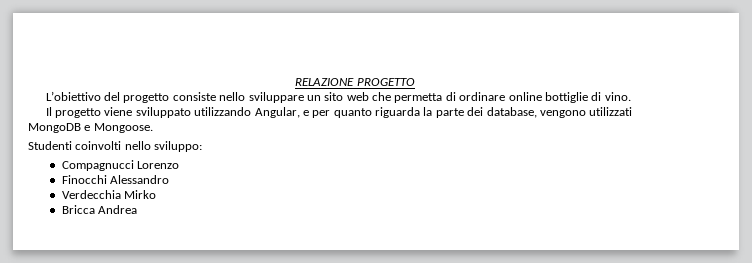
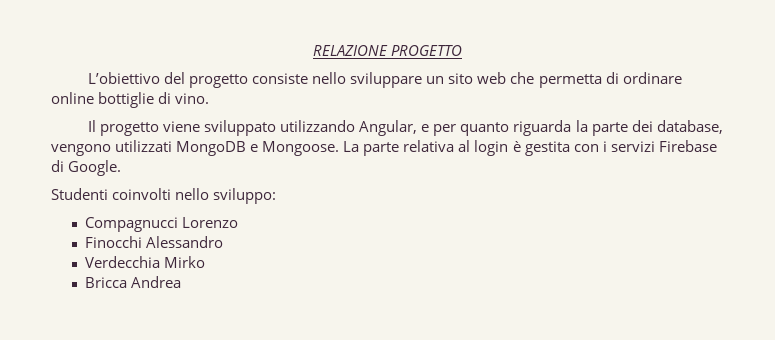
(153, 128) none -> [343,140,717,156] [51,160,122,176] La parte relativa al login è gestita con i servizi Firebase di Google.

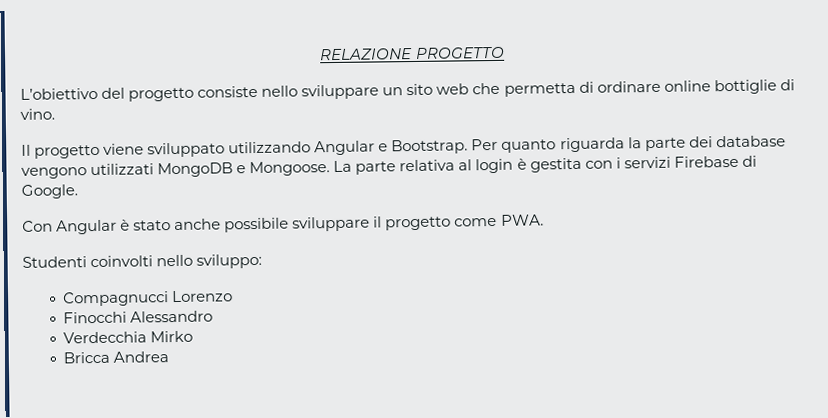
[359,120,457,136] Angular, e per -> [314,138,499,156] Angular e Bootstrap. Per
[656,120,723,134] database, -> [715,135,786,148] database
(122, 168) none -> [22,214,544,235] // Con Angular è stato anche possibile sviluppare il progetto come PWA.

